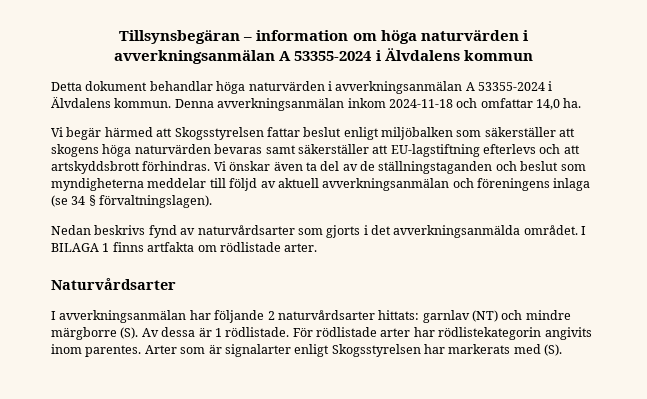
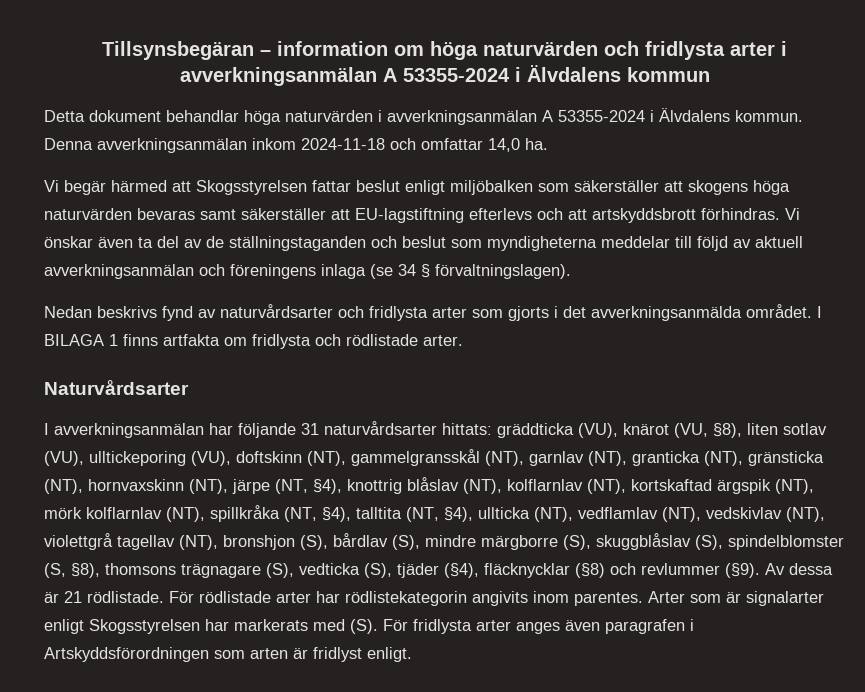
(519, 35) none -> [604,41,775,60] och fridlysta arter
(295, 230) none -> [338,306,467,321] och fridlysta arter
(217, 248) none -> [252,334,341,349] fridlysta och
[267,311,275,320] 2 -> [301,423,319,435] 31
[422,310,571,323] [51,327,139,340] garnlav (NT) och mindre märgborre (S). -> [497,423,827,438] [44,449,824,466] [44,477,814,494] [44,505,825,522] [44,533,844,550] [44,563,760,578] gräddticka (VU), knärot (VU, §8), liten sotlav (VU), ulltickeporing (VU), doftskinn (NT), gammelgransskål (NT), garnlav (NT), granticka (NT), gränsticka (NT), hornvaxskinn (NT), järpe (NT, §4), knottrig blåslav (NT), kolflarnlav (NT), kortskaftad ärgspik (NT), mörk kolflarnlav (NT), spillkråka (NT, §4), talltita (NT, §4), ullticka (NT), vedflamlav (NT), vedskivlav (NT), violettgrå tagellav (NT), bronshjon (S), bårdlav (S), mindre märgborre (S), skuggblåslav (S), spindelblomster (S, §8), thomsons trägnagare (S), vedticka (S), tjäder (§4), fläcknycklar (§8) och revlummer (§9).
[214,328,222,337] 1 -> [64,591,82,603] 21
(563, 350) none -> [383,619,694,634] [44,647,412,662] För fridlysta arter anges även paragrafen i Artskyddsförordningen som arten är fridlyst enligt.

